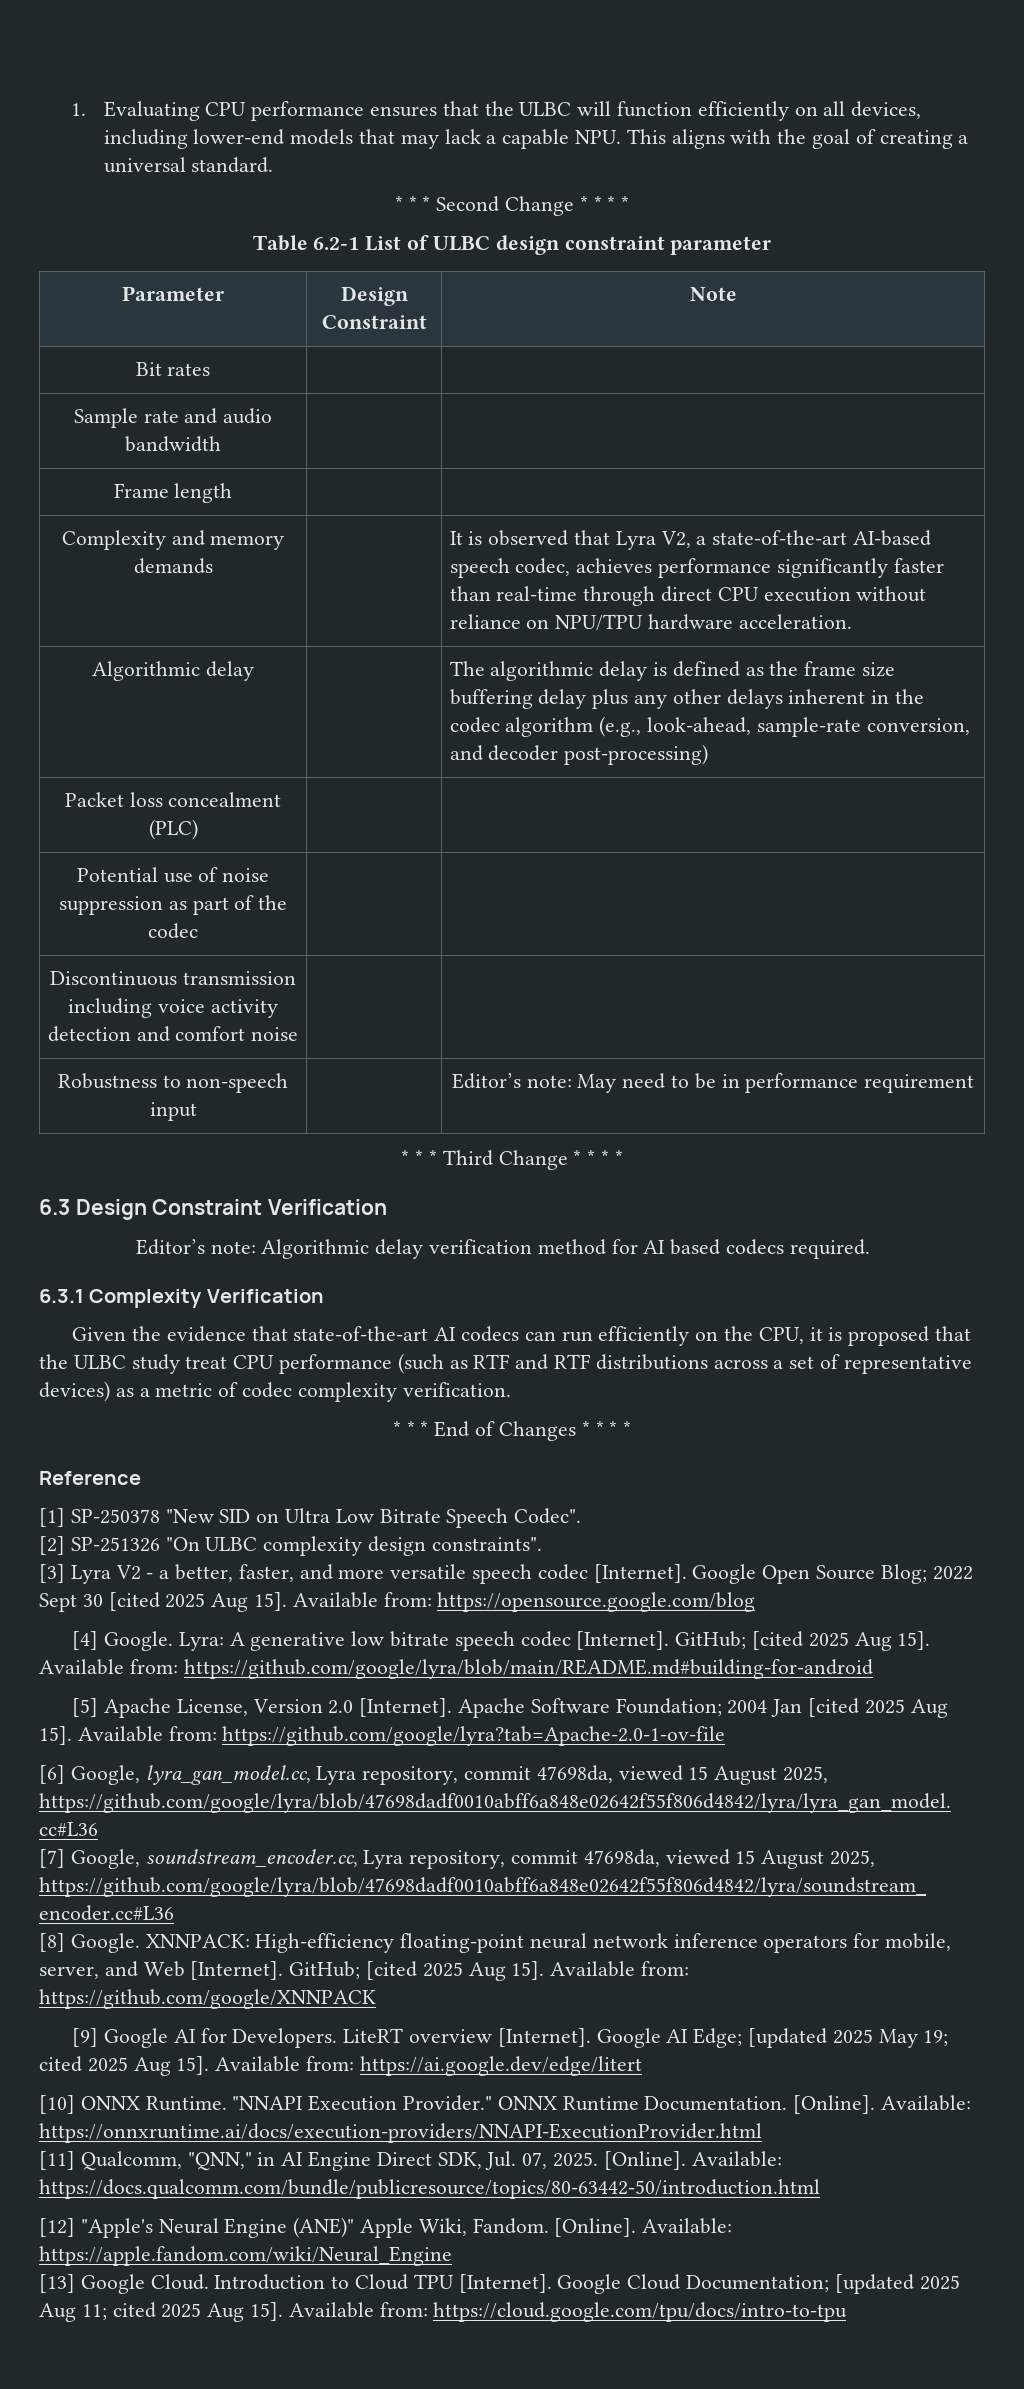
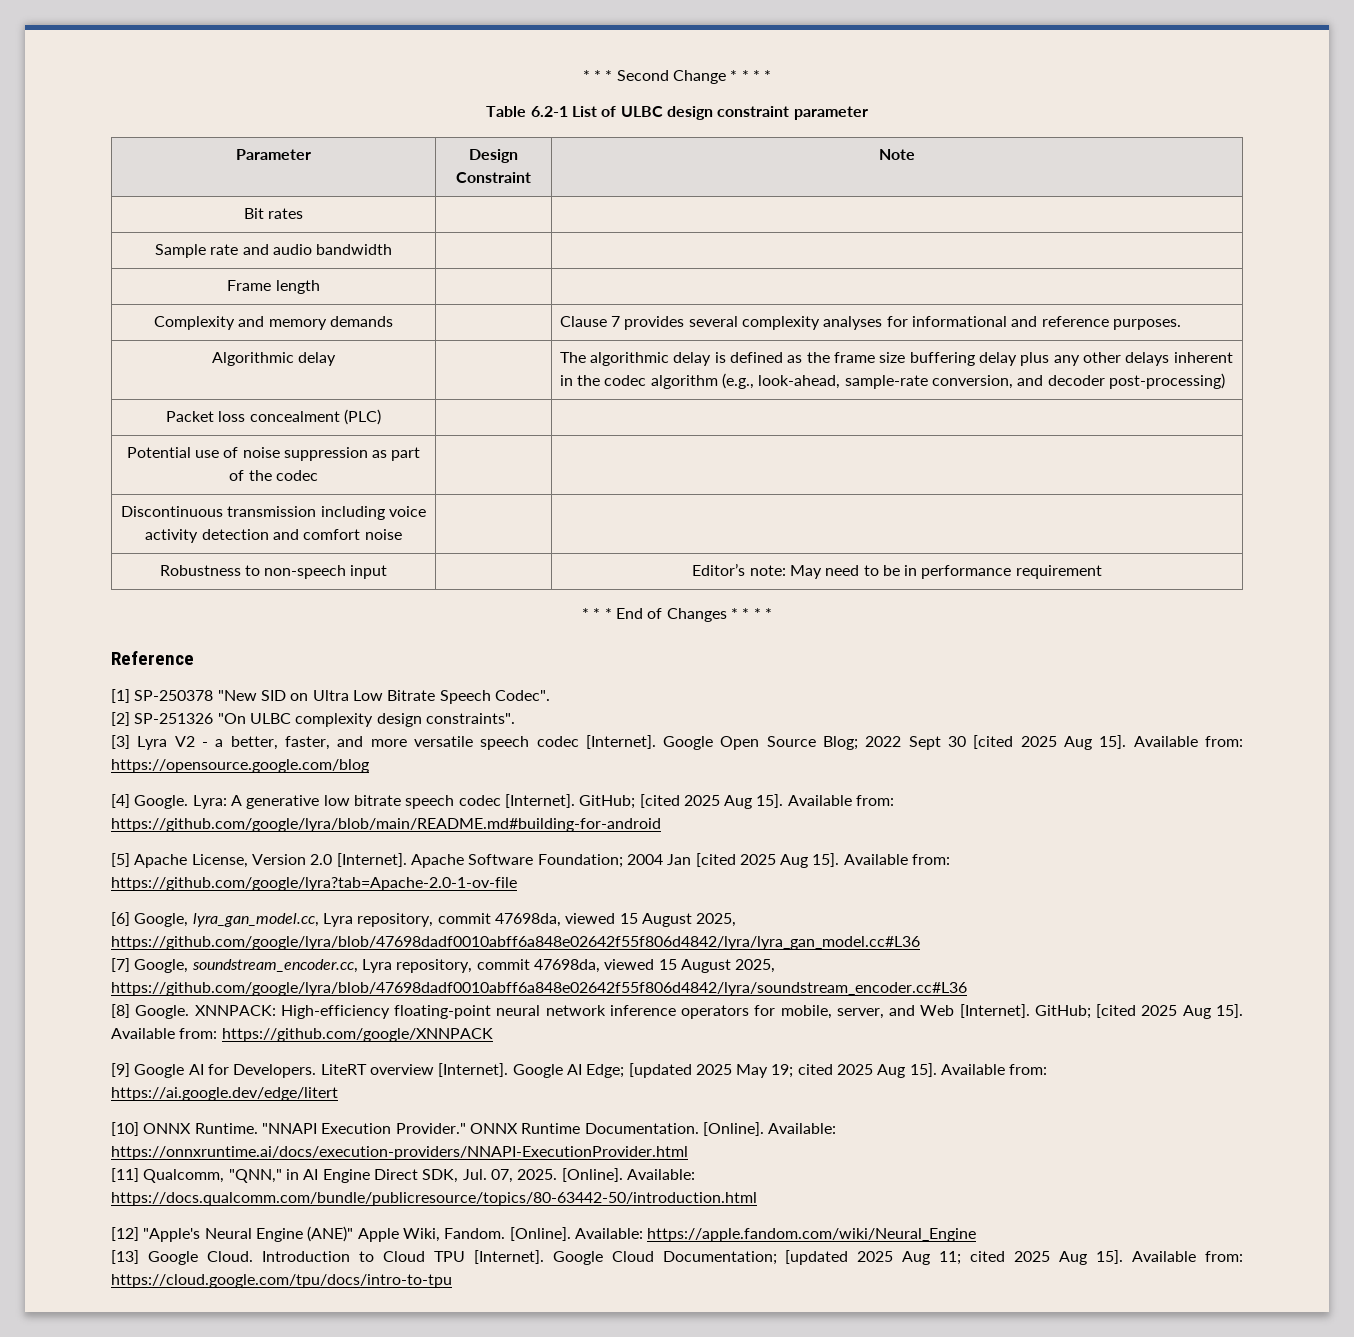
[71,101,922,121] [103,129,969,149] [103,157,274,173] 1. Evaluating CPU performance ensures that the ULBC will function efficiently on all devices, including lower-end models that may lack a capable NPU. This aligns with the goal of creating a universal standard. // -> (582, 75) none
[449,530,932,550] [449,558,944,578] [449,586,927,606] [449,614,852,631] It is observed that Lyra V2, a state-of-the-art AI-based speech codec, achieves performance significantly faster than real-time through direct CPU execution without reliance on NPU/TPU hardware acceleration. -> [559,316,1181,330] Clause 7 provides several complexity analyses for informational and reference purposes.
[401,1150,623,1170] [39,1199,388,1220] [135,1239,870,1259] [39,1289,324,1308] [72,1326,972,1346] [39,1353,972,1374] [39,1381,511,1402] // * * * Third Change * * * * // 6.3 Design Constraint Verification // Editor’s note: Algorithmic delay verification method for AI based codecs required. // 6.3.1 Complexity Verification // Given the evidence that state-of-the-art AI codecs can run efficiently on the CPU, it is proposed that the ULBC study treat CPU performance (such as RTF and RTF distributions across a set of representative devices) as a metric of codec complexity verification. -> (1102, 572) none

